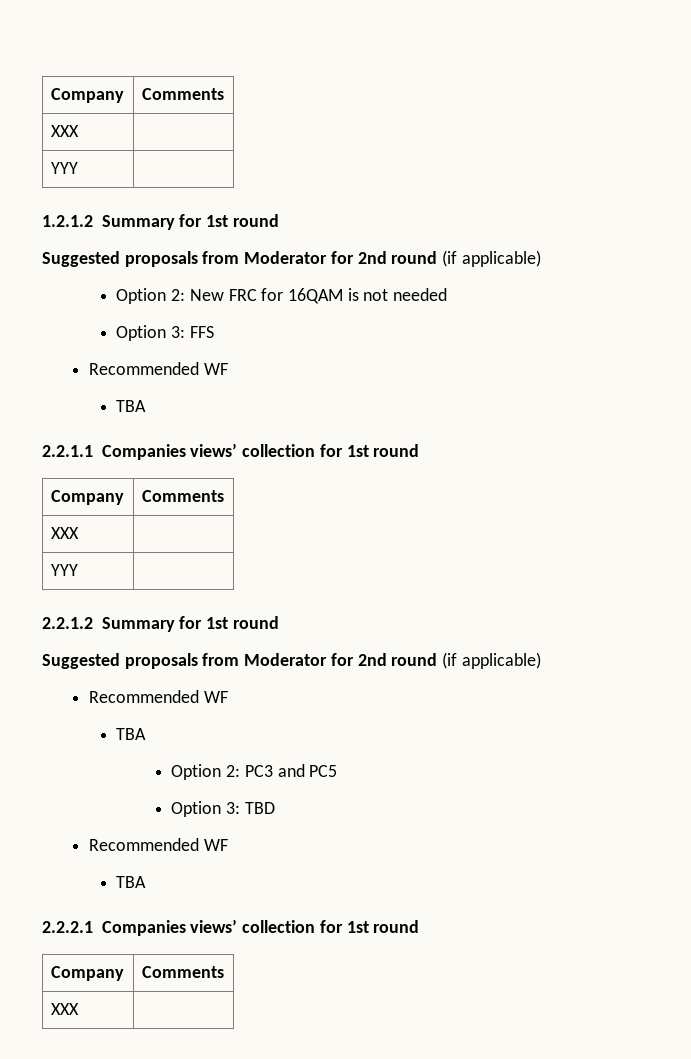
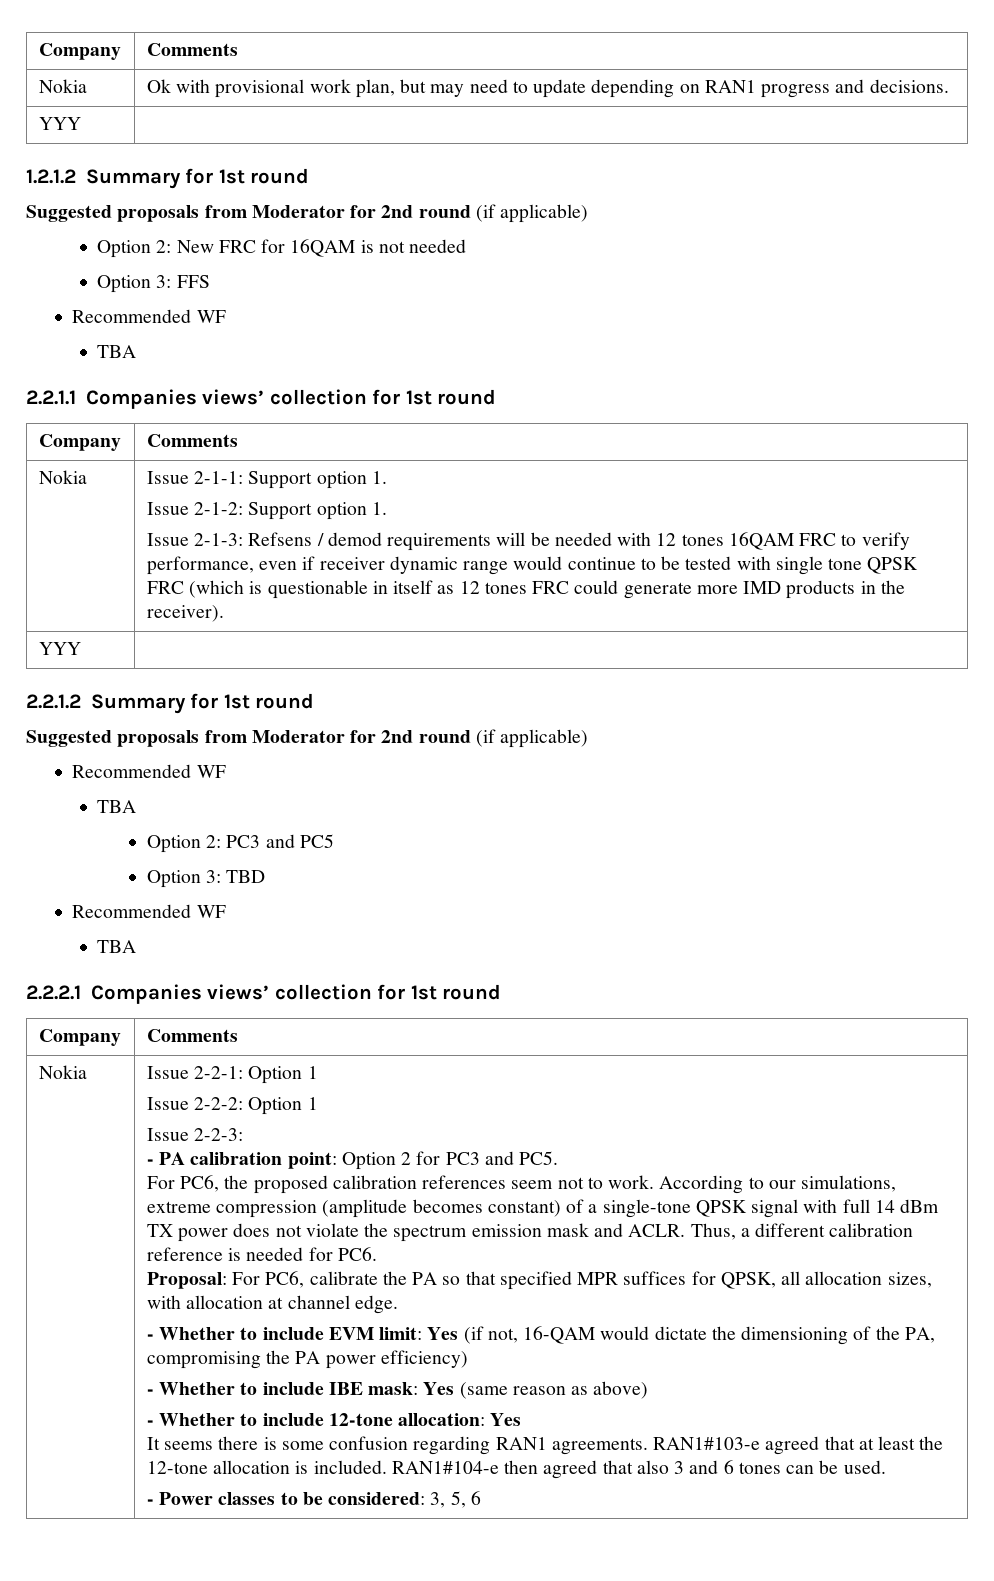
[50,88,124,103] [141,88,224,100] [50,125,79,137] Company | Comments // XXX | -> [38,43,121,60] [146,43,238,56] [38,79,87,93] [146,79,949,98] Company | Comments // Nokia | Ok with provisional work plan, but may need to update depending on RAN1 progress and decisions.
[50,527,79,539] XXX | -> [38,470,87,484] [146,471,387,489] [146,502,387,520] [146,532,910,551] [146,556,919,575] [146,580,905,599] [146,605,224,622] Nokia | Issue 2-1-1: Support option 1. // Issue 2-1-2: Support option 1. // Issue 2-1-3: Refsens / demod requirements will be needed with 12 tones 16QAM FRC to verify performance, even if receiver dynamic range would continue to be tested with single tone QPSK FRC (which is questionable in itself as 12 tones FRC could generate more IMD products in the receiver).
[50,1003,79,1015] XXX | -> [38,1065,87,1079] [146,1066,318,1084] [146,1097,318,1115] [146,1128,243,1141] [146,1151,559,1170] [146,1175,897,1194] [146,1199,940,1218] [146,1223,914,1242] [146,1247,377,1261] [146,1271,932,1290] [146,1295,398,1314] [146,1326,935,1345] [146,1350,468,1369] [146,1381,649,1399] [146,1413,522,1426] [146,1436,944,1455] [146,1460,886,1479] [146,1491,481,1508] Nokia | Issue 2-2-1: Option 1 // Issue 2-2-2: Option 1 // Issue 2-2-3: // - PA calibration point: Option 2 for PC3 and PC5. // For PC6, the proposed calibration references seem not to work. According to our simulations, extreme compression (amplitude becomes constant) of a single-tone QPSK signal with full 14 dBm TX power does not violate the spectrum emission mask and ACLR. Thus, a different calibration reference is needed for PC6. // Proposal: For PC6, calibrate the PA so that specified MPR suffices for QPSK, all allocation sizes, with allocation at channel edge. // - Whether to include EVM limit: Yes (if not, 16-QAM would dictate the dimensioning of the PA, compromising the PA power efficiency) // - Whether to include IBE mask: Yes (same reason as above) // - Whether to include 12-tone allocation: Yes // It seems there is some confusion regarding RAN1 agreements. RAN1#103-e agreed that at least the 12-tone allocation is included. RAN1#104-e then agreed that also 3 and 6 tones can be used. // - Power classes to be considered: 3, 5, 6

